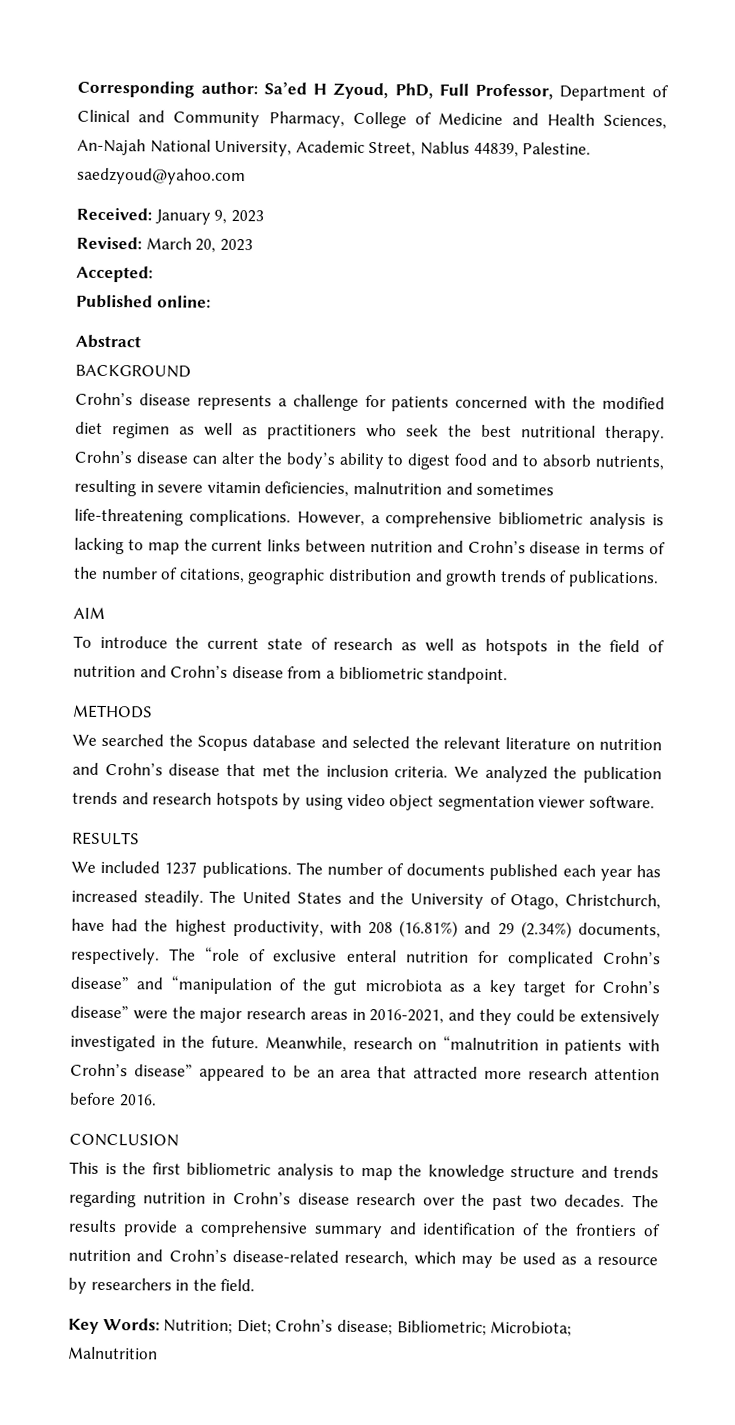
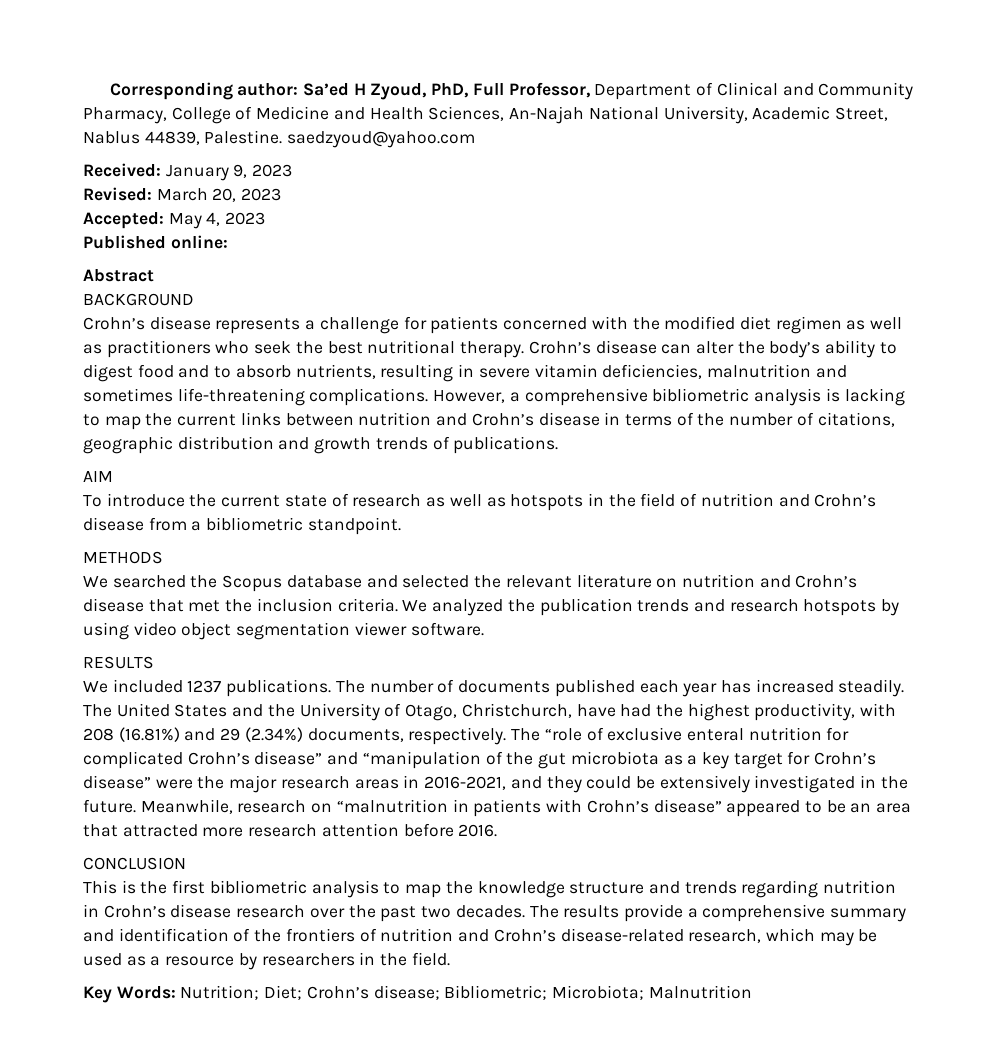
(153, 274) none -> [168,212,266,229] May 4, 2023

